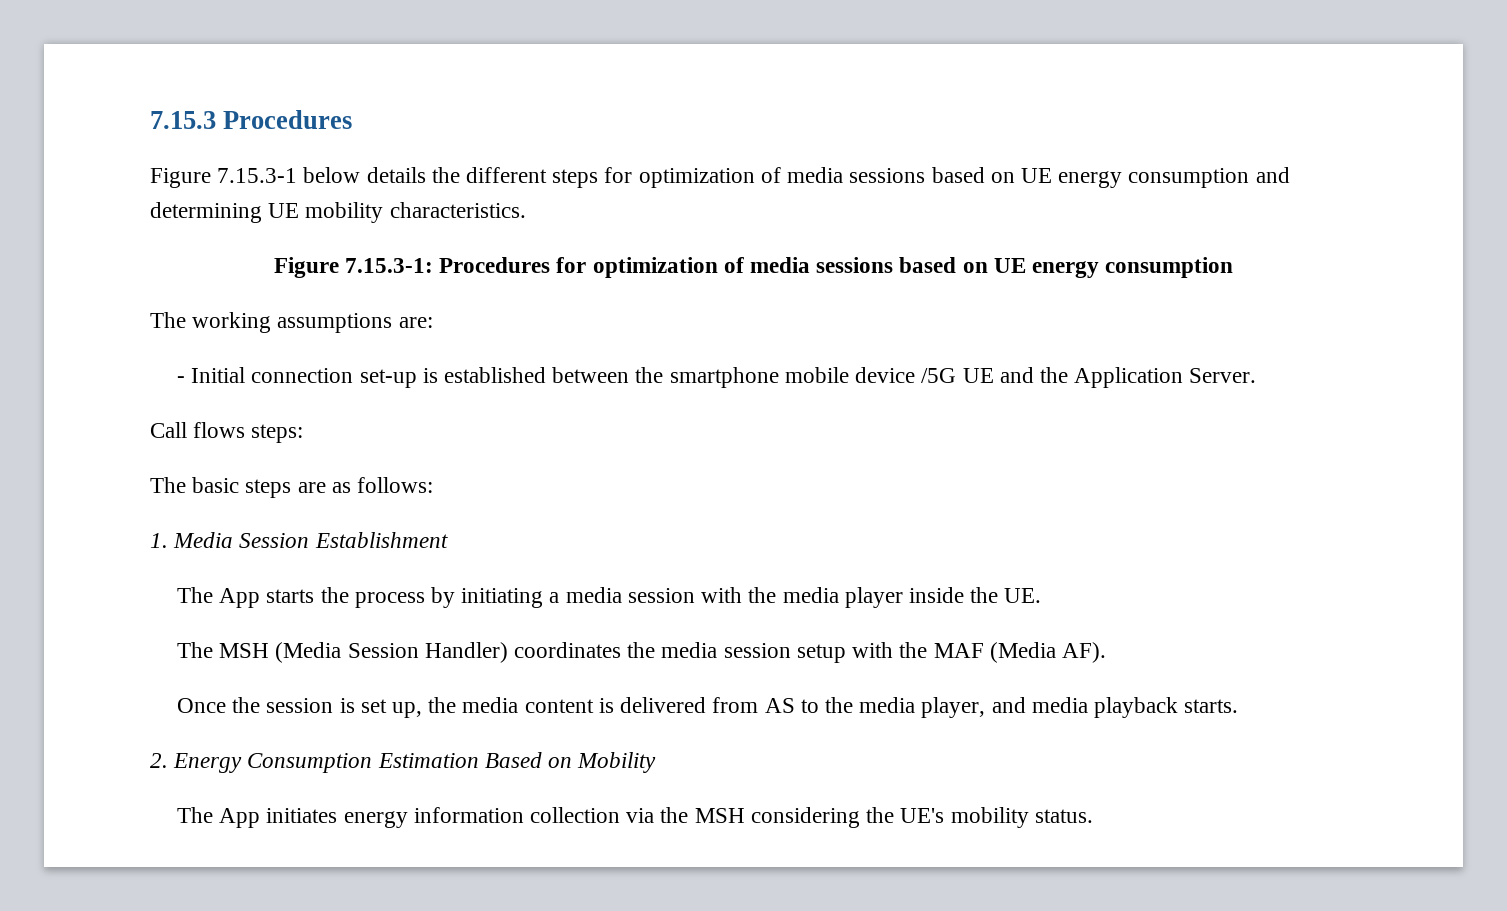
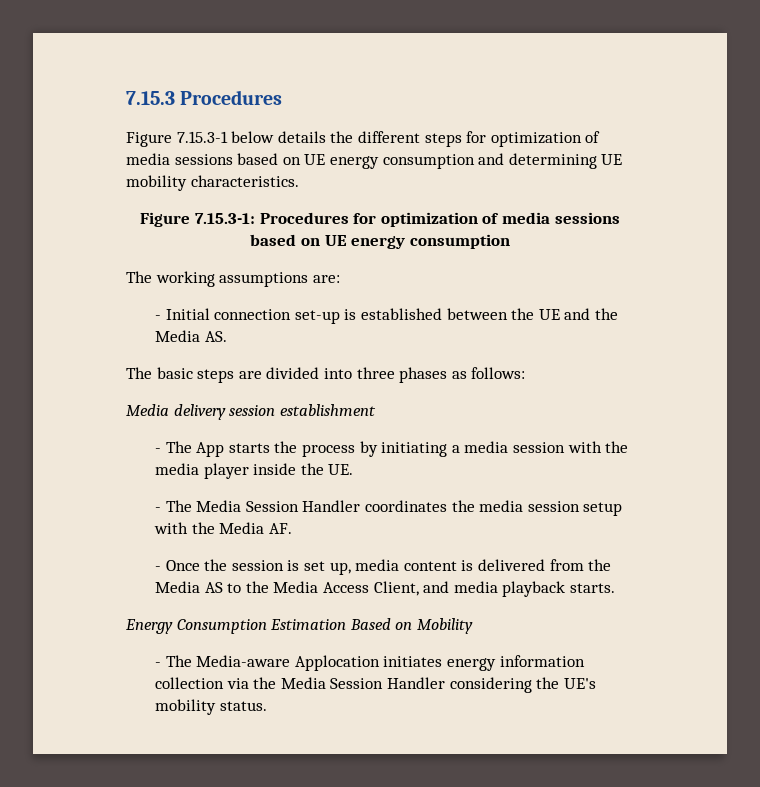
[669,367,1257,388] [150,422,304,443] [150,477,434,498] [150,532,448,548] smartphone mobile device /5G UE and the Application Server. // Call flows steps: // The basic steps are as follows: // 1. Media Session Establishment // -> [538,308,619,320] [155,330,227,342] [126,367,526,383] [126,404,376,420] [155,448,162,453] UE and the Media AS. // The basic steps are divided into three phases as follows: // Media delivery session establishment // -
[177,642,508,663] The MSH (Media Session Handler) -> [155,500,361,512] - The Media Session Handler
[933,642,1106,663] MAF (Media AF). // -> [219,522,292,534] [155,566,162,571] Media AF. // -
[428,697,457,713] the -> (351, 568) none
(759, 705) none -> [588,559,612,571] [155,581,201,593] the Media
[859,697,986,718] media player, -> [273,581,419,596] Media Access Client,
[150,753,168,768] 2. -> (616, 588) none
[177,807,261,828] The App -> [155,655,380,671] - The Media-aware Applocation
[694,808,745,823] MSH -> [280,677,446,689] Media Session Handler

